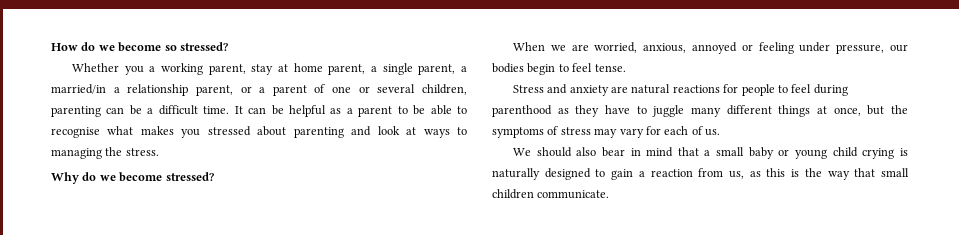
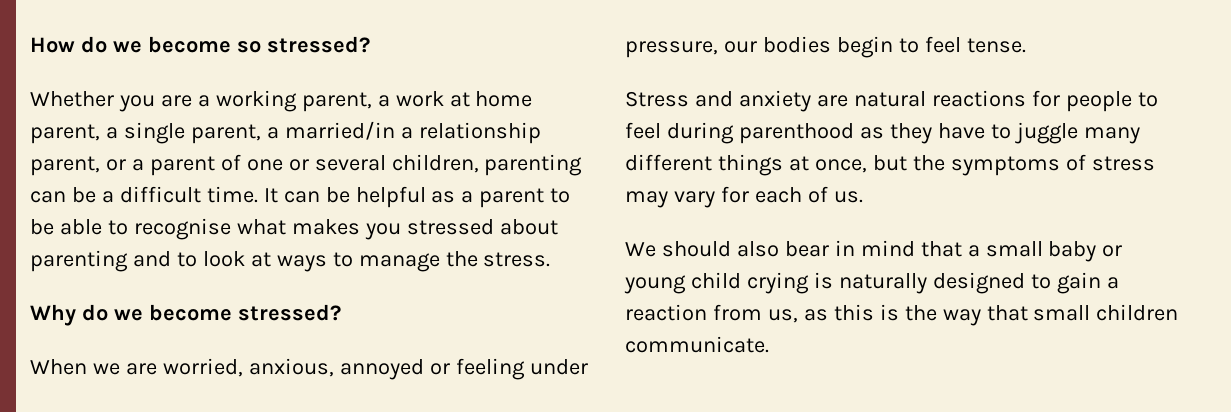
(144, 70) none -> [160,95,192,107] are
[251,64,274,75] stay -> [377,91,444,107] a work
(372, 131) none -> [176,252,197,267] to
[51,148,102,159] managing -> [358,253,440,272] manage

